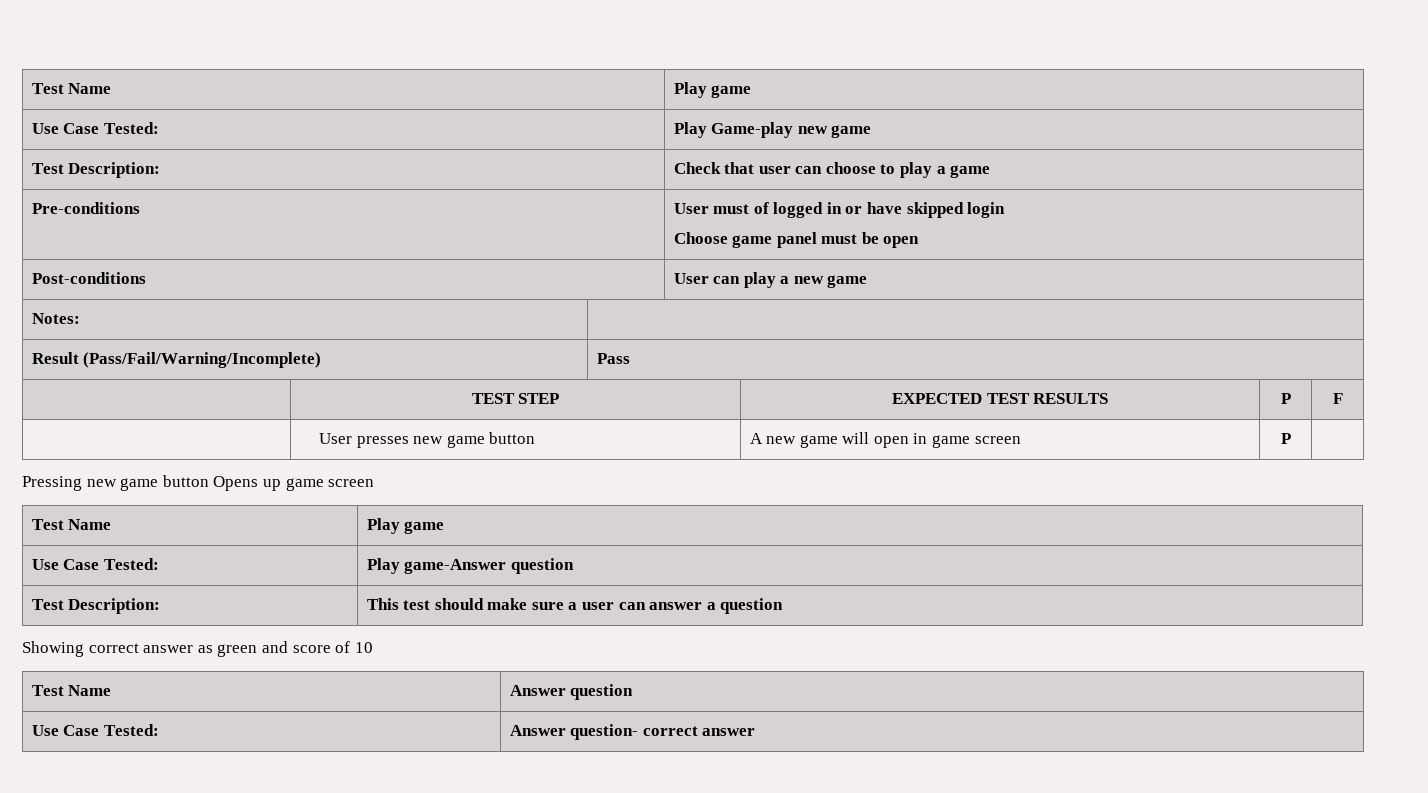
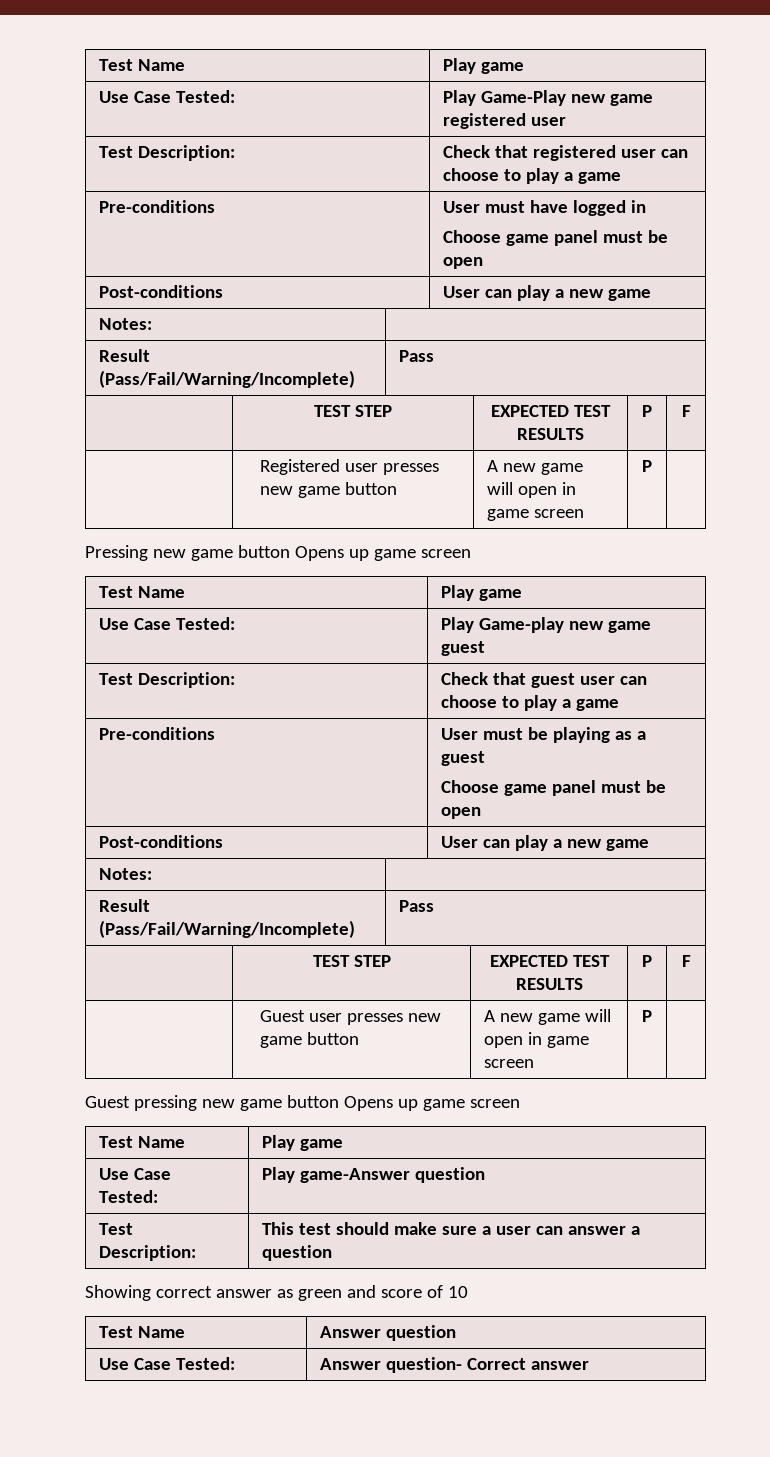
[31,83,112,94] [673,82,752,98] [31,122,159,134] [673,122,872,138] [31,162,161,178] [673,162,755,174] Test Name | Play game // Use Case Tested: | Play Game-play new game // Test Description: | Check that -> [99,59,186,71] [443,58,525,74] [99,90,236,103] [443,90,654,106] [443,113,567,129] [99,145,236,161] [443,145,617,161] Test Name | Play game // Use Case Tested: | Play Game-Play new game registered user // Test Description: | Check that registered
[753,202,769,214] of -> [530,200,569,213] have
[845,202,1006,218] or have skipped login -> (647, 206) none
[319,433,353,444] User -> [260,459,379,475] Registered user
(445, 527) none -> [99,617,236,630] [441,617,652,633] [441,641,486,656] [99,672,236,688] [441,672,648,688] [441,695,620,711] [99,727,216,740] [441,727,647,743] [441,751,486,766] [441,780,667,796] [441,807,482,819] [99,835,224,848] [441,835,650,851] [99,868,153,880] [99,899,151,912] [99,920,356,938] [399,900,435,912] [312,955,391,967] [489,955,610,967] [515,978,583,990] [642,955,652,967] [681,955,691,967] [260,1010,442,1025] [260,1032,360,1048] [484,1009,612,1025] [484,1032,590,1048] [484,1059,535,1068] [642,1010,652,1022] [85,1095,520,1111] [99,1136,186,1148] [262,1135,344,1151] // Use Case Tested: | Play Game-play new game guest // Test Description: | Check that guest user can choose to play a game // Pre-conditions | User must be playing as a guest // Choose game panel must be open // Post-conditions | User can play a new game // Notes: | // Result (Pass/Fail/Warning/Incomplete) | Pass // | TEST STEP | EXPECTED TEST RESULTS | P | F // | Guest user presses new game button | A new game will open in game screen | P | // Guest pressing new game button Opens up game screen // Test Name | Play game
[642,726,698,736] correct -> [467,1358,527,1370] Correct

